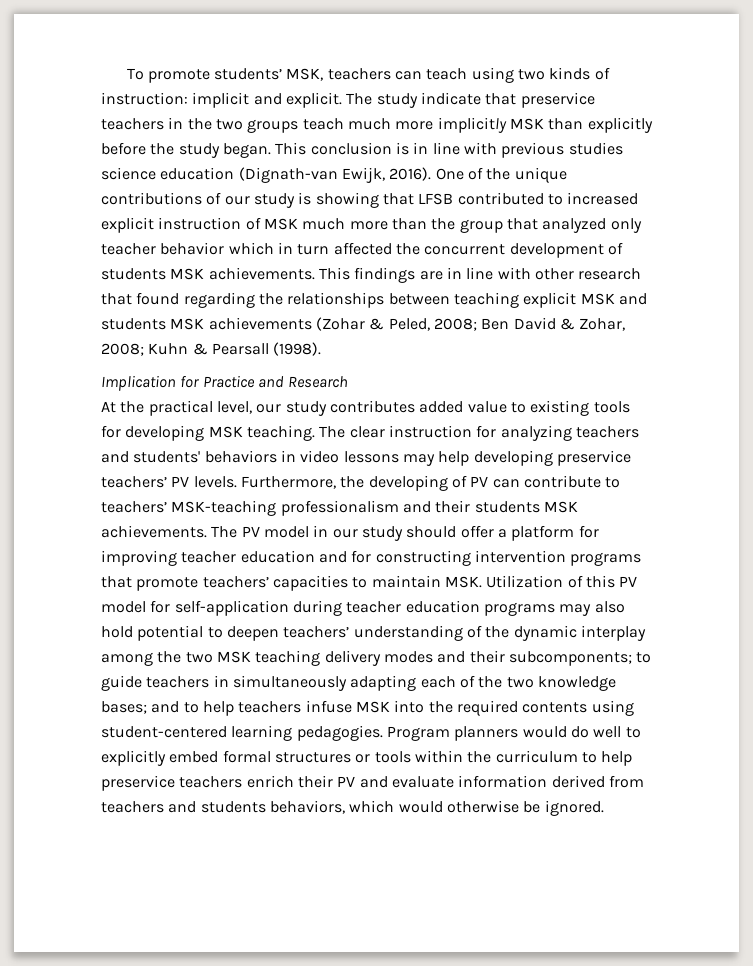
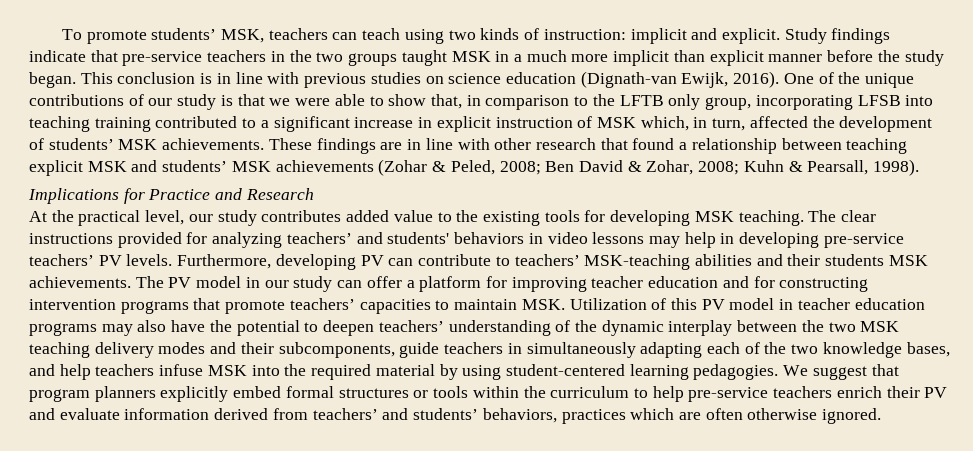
[346,93,418,108] The study -> [784,28,891,44] Study findings
[520,92,595,108] preservice -> [122,51,203,66] pre-service
[302,117,653,133] teach much more implicitly MSK than explicitly -> [401,50,823,66] taught MSK in a much more implicit than explicit manner
(623, 148) none -> [425,76,444,84] on
[315,192,639,208] [101,217,642,233] [101,242,330,255] showing that LFSB contributed to increased explicit instruction of MSK much more than the group that analyzed only teacher behavior which in turn -> [237,94,934,110] [29,116,746,132] that we were able to show that, in comparison to the LFTB only group, incorporating LFSB into teaching training contributed to a significant increase in explicit instruction of MSK which, in turn,
[424,244,506,255] concurrent -> (835, 122) none
[101,267,350,280] students MSK achievements. This -> [48,138,312,150] students’ MSK achievements. These
[183,292,385,308] regarding the relationships -> [679,138,777,154] a relationship
[101,318,166,330] students -> [162,160,228,172] students’
[211,342,322,356] [101,375,176,391] Pearsall (1998). // Implication -> [807,159,920,176] [28,188,119,204] Pearsall, 1998). // Implications
(526, 407) none -> [456,210,479,222] the
[388,425,472,438] instruction -> [29,232,182,248] instructions provided
[575,426,639,438] teachers -> [286,232,352,244] teachers’
[473,450,631,466] developing preservice -> [720,232,904,248] in developing pre-service
[340,475,467,491] the developing of -> [275,254,356,270] developing
[280,500,399,516] professionalism -> [694,254,752,266] abilities
[406,526,457,538] should -> [337,280,363,288] can
[150,600,342,616] for self-application during -> [779,299,794,310] in
[101,626,133,638] hold -> [171,320,232,332] have the
[101,652,153,666] among -> [737,320,798,332] between
[508,651,652,666] subcomponents; to -> [278,342,395,358] subcomponents,
[101,701,199,714] bases; and to -> [906,342,950,357] [29,364,55,376] bases, and
[522,702,588,713] contents -> [375,364,458,380] material by
[386,726,641,741] Program planners would do well to -> [783,364,899,380] [29,386,156,402] We suggest that program planners
[101,775,175,791] preservice -> [688,387,769,402] pre-service
[101,800,541,814] teachers and students behaviors, which would otherwise be -> [312,408,818,424] teachers’ and students’ behaviors, practices which are often otherwise

